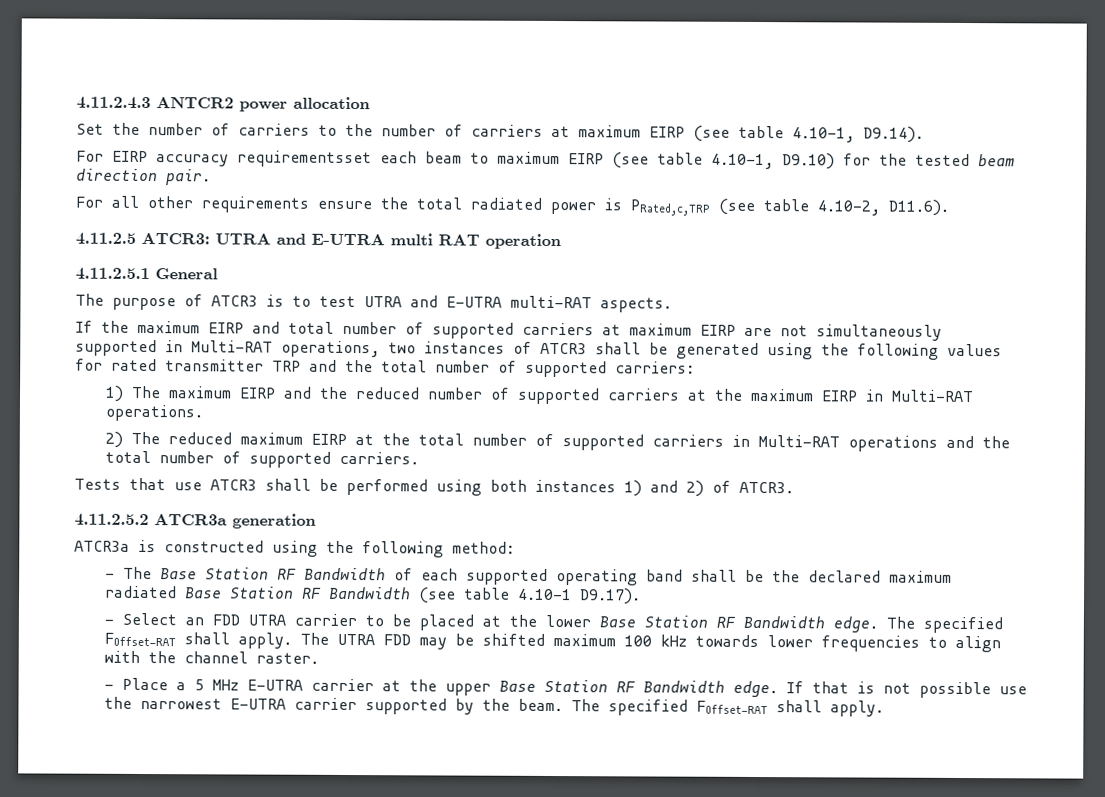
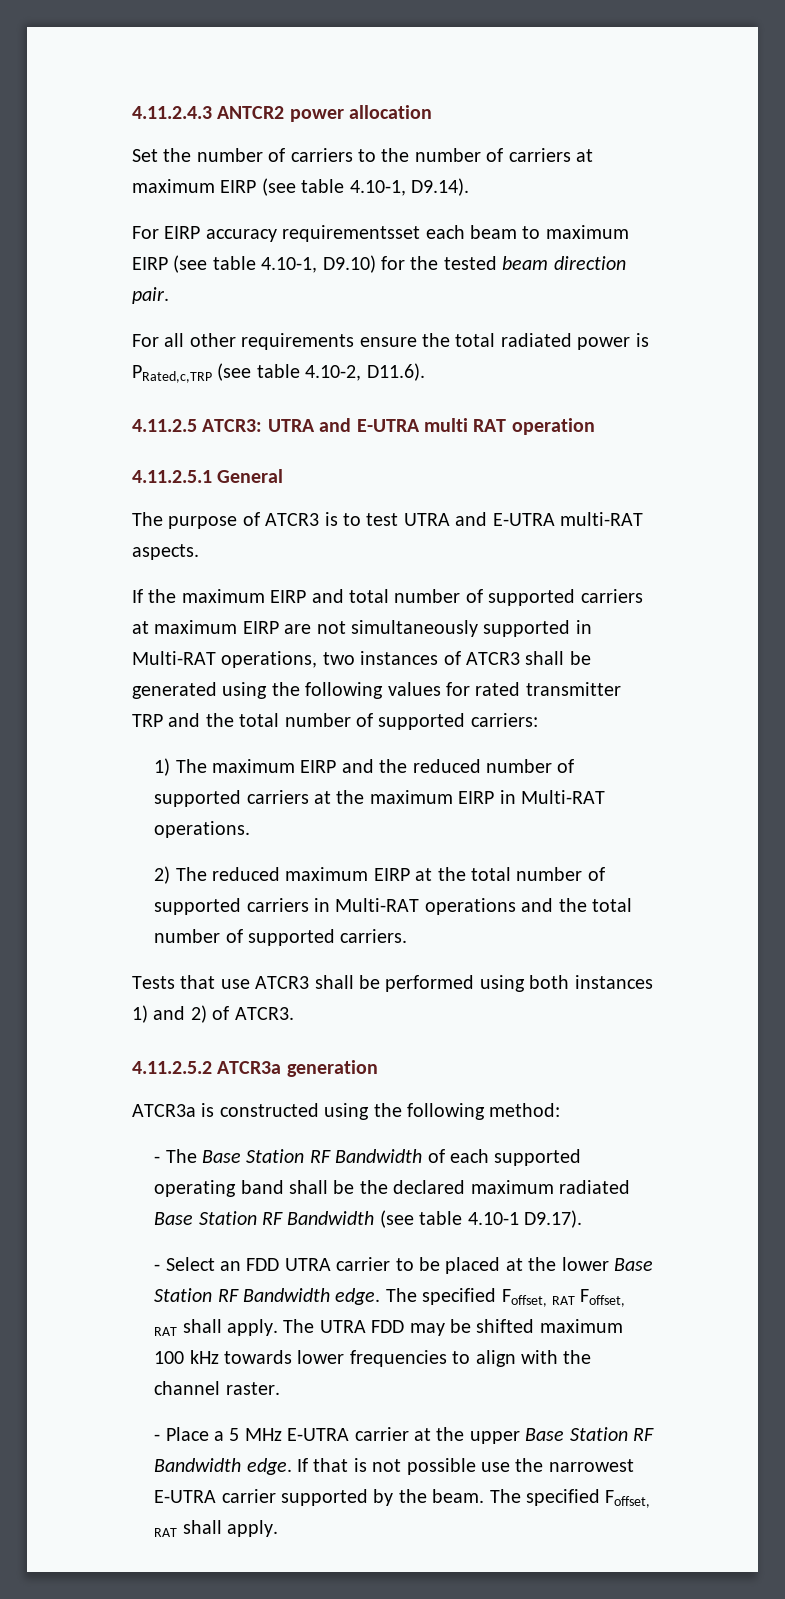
[104,632,177,647] FOffset-RAT -> [501,1289,626,1307] [154,1327,178,1336] Foffset, RAT Foffset, RAT
[696,700,769,715] FOffset-RAT -> [605,1490,651,1508] [154,1528,178,1537] Foffset, RAT

